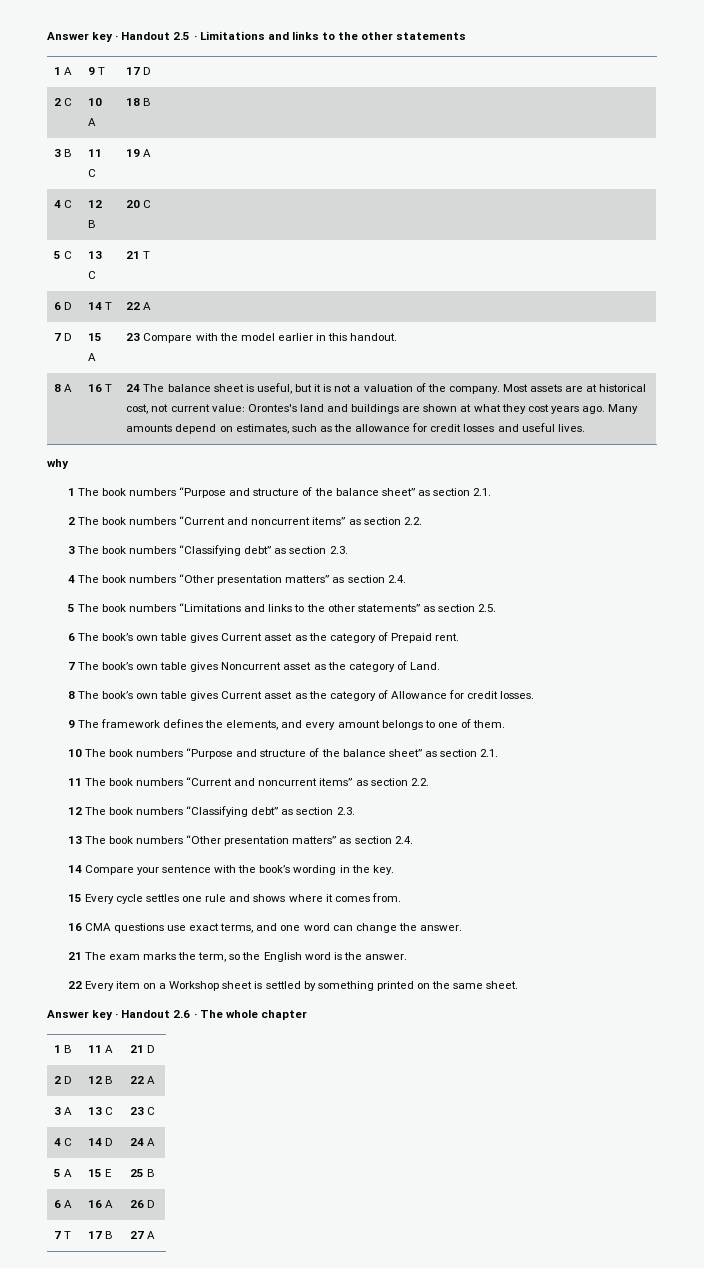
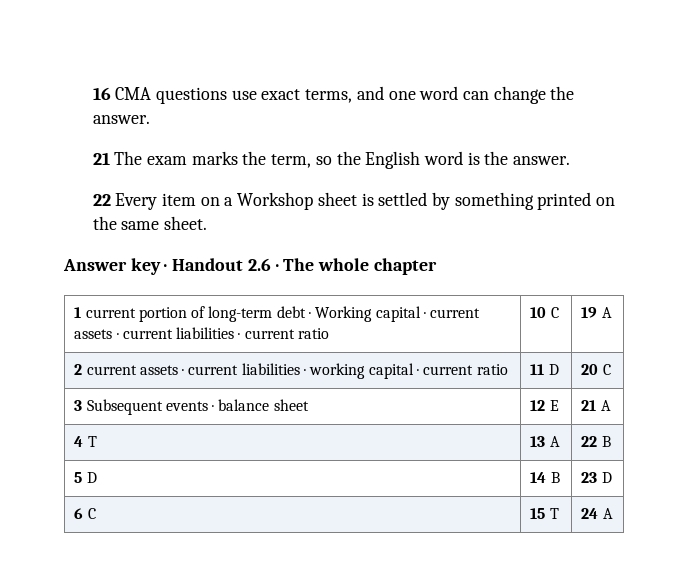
[47,31,467,42] [54,67,73,75] [88,67,106,75] [126,67,152,75] [54,98,73,106] [88,98,103,106] [88,118,97,126] [126,98,152,106] [54,149,73,157] [88,149,103,157] [88,169,97,177] [126,149,152,157] [54,200,73,208] [88,200,103,208] [88,220,97,228] [126,200,152,208] [54,251,73,259] [88,251,103,259] [88,271,97,279] [126,251,151,259] [54,302,73,310] [88,302,113,310] [126,302,152,310] [54,333,73,341] [88,333,103,341] [88,353,97,361] [126,333,398,343] [54,384,73,392] [88,384,113,392] [126,383,647,394] [126,404,639,414] [126,423,585,434] [47,459,69,469] [67,487,492,498] [67,516,422,525] [67,545,348,556] [67,574,406,585] [67,603,497,612] [67,632,460,643] [67,661,440,672] [67,690,535,701] [67,719,506,730] [67,748,499,759] [67,777,429,786] [67,806,355,817] [67,835,413,846] [67,865,394,875] [67,893,401,904] Answer key · Handout 2.5 · Limitations and links to the other statements // 1 A | 9 T | 17 D // 2 C | 10 A | 18 B // 3 B | 11 C | 19 A // 4 C | 12 B | 20 C // 5 C | 13 C | 21 T // 6 D | 14 T | 22 A // 7 D | 15 A | 23 Compare with the model earlier in this handout. // 8 A | 16 T | 24 The balance sheet is useful, but it is not a valuation of the company. Most assets are at historical cost, not current value: Orontes's land and buildings are shown at what they cost years ago. Many amounts depend on estimates, such as the allowance for credit losses and useful lives. // why // 1 The book numbers “Purpose and structure of the balance sheet” as section 2.1. // 2 The book numbers “Current and noncurrent items” as section 2.2. // 3 The book numbers “Classifying debt” as section 2.3. // 4 The book numbers “Other presentation matters” as section 2.4. // 5 The book numbers “Limitations and links to the other statements” as section 2.5. // 6 The book’s own table gives Current asset as the category of Prepaid rent. // 7 The book’s own table gives Noncurrent asset as the category of Land. // 8 The book’s own table gives Current asset as the category of Allowance for credit losses. // 9 The framework defines the elements, and every amount belongs to one of them. // 10 The book numbers “Purpose and structure of the balance sheet” as section 2.1. // 11 The book numbers “Current and noncurrent items” as section 2.2. // 12 The book numbers “Classifying debt” as section 2.3. // 13 The book numbers “Other presentation matters” as section 2.4. // 14 Compare your sentence with the book’s wording in the key. // 15 Every cycle settles one rule and shows where it comes from. // -> (92, 93) none
[64,1045,73,1053] [88,1045,114,1053] [130,1045,156,1053] [54,1076,73,1084] [88,1076,114,1084] [130,1076,156,1084] [54,1107,73,1115] [88,1107,114,1115] [130,1107,156,1115] [54,1138,73,1146] [88,1138,114,1146] [130,1138,156,1146] [54,1169,73,1177] [88,1169,113,1177] [130,1169,156,1177] [54,1200,73,1208] [88,1200,114,1208] [130,1200,156,1208] [54,1231,72,1239] [88,1231,114,1239] [130,1231,145,1239] B | 11 A | 21 D // 2 D | 12 B | 22 A // 3 A | 13 C | 23 C // 4 C | 14 D | 24 A // 5 A | 15 E | 25 B // 6 A | 16 A | 26 D // 7 T | 17 B | 27 -> [85,306,481,322] [74,327,330,339] [530,307,559,318] [581,307,612,318] [74,363,508,379] [530,364,559,375] [581,364,611,375] [74,399,309,415] [530,400,559,411] [581,400,611,411] [74,436,97,447] [530,436,560,447] [581,436,611,447] [74,472,97,483] [530,472,560,483] [581,472,612,483] [74,508,96,519] [530,508,559,519] [581,508,599,519] current portion of long-term debt · Working capital · current assets · current liabilities · current ratio | 10 C | 19 A // 2 current assets · current liabilities · working capital · current ratio | 11 D | 20 C // 3 Subsequent events · balance sheet | 12 E | 21 A // 4 T | 13 A | 22 B // 5 D | 14 B | 23 D // 6 C | 15 T | 24

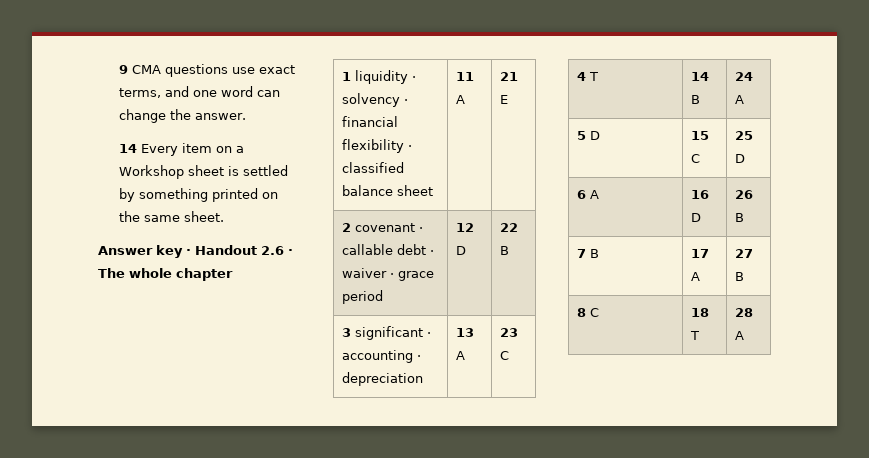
[92,87,111,100] 16 -> [119,65,129,74] 9
[92,151,571,169] [92,194,111,206] 21 The exam marks the term, so the English word is the answer. // 22 -> [119,144,138,153] 14
[85,306,481,322] [74,327,330,339] [530,307,559,318] [581,307,612,318] [74,363,508,379] [530,364,559,375] [581,364,611,375] [74,399,215,415] current portion of long-term debt · Working capital · current assets · current liabilities · current ratio | 10 C | 19 A // 2 current assets · current liabilities · working capital · current ratio | 11 D | 20 C // 3 Subsequent events · -> [354,70,416,84] [341,93,408,107] [341,116,398,127] [341,139,412,153] [341,162,404,173] liquidity · solvency · financial flexibility · classified
[530,400,559,411] [581,400,611,411] 12 E | 21 A -> [455,72,474,81] [455,95,465,104] [499,72,518,81] [499,95,508,104] [341,223,423,232] [341,244,434,255] [341,268,434,281] [341,290,383,304] [455,223,474,232] [455,246,466,255] [499,223,518,232] [499,246,509,255] [341,326,431,340] [341,350,421,363] [341,372,423,386] [455,328,474,337] [455,351,465,360] [499,328,518,337] [499,351,509,360] 11 A | 21 E // 2 covenant · callable debt · waiver · grace period | 12 D | 22 B // 3 significant · accounting · depreciation | 13 A | 23 C
[530,436,560,447] [581,436,611,447] 13 A | 22 B -> [690,72,709,81] [690,95,700,104] [734,72,753,81] [734,95,744,104] 14 B | 24 A
[530,472,560,483] [581,472,598,483] 14 B | 23 -> [690,131,709,140] [690,154,700,163] [734,131,753,140] 15 C | 25
[87,508,96,519] [530,508,559,519] [581,508,599,519] C | 15 T | 24 -> [589,190,599,199] [690,190,709,199] [690,213,701,222] [734,190,753,199] [734,213,744,222] [576,249,599,258] [690,249,709,258] [690,272,700,281] [734,249,753,258] [734,272,744,281] [576,308,599,317] [690,308,709,317] [689,331,699,340] [734,308,753,317] A | 16 D | 26 B // 7 B | 17 A | 27 B // 8 C | 18 T | 28

